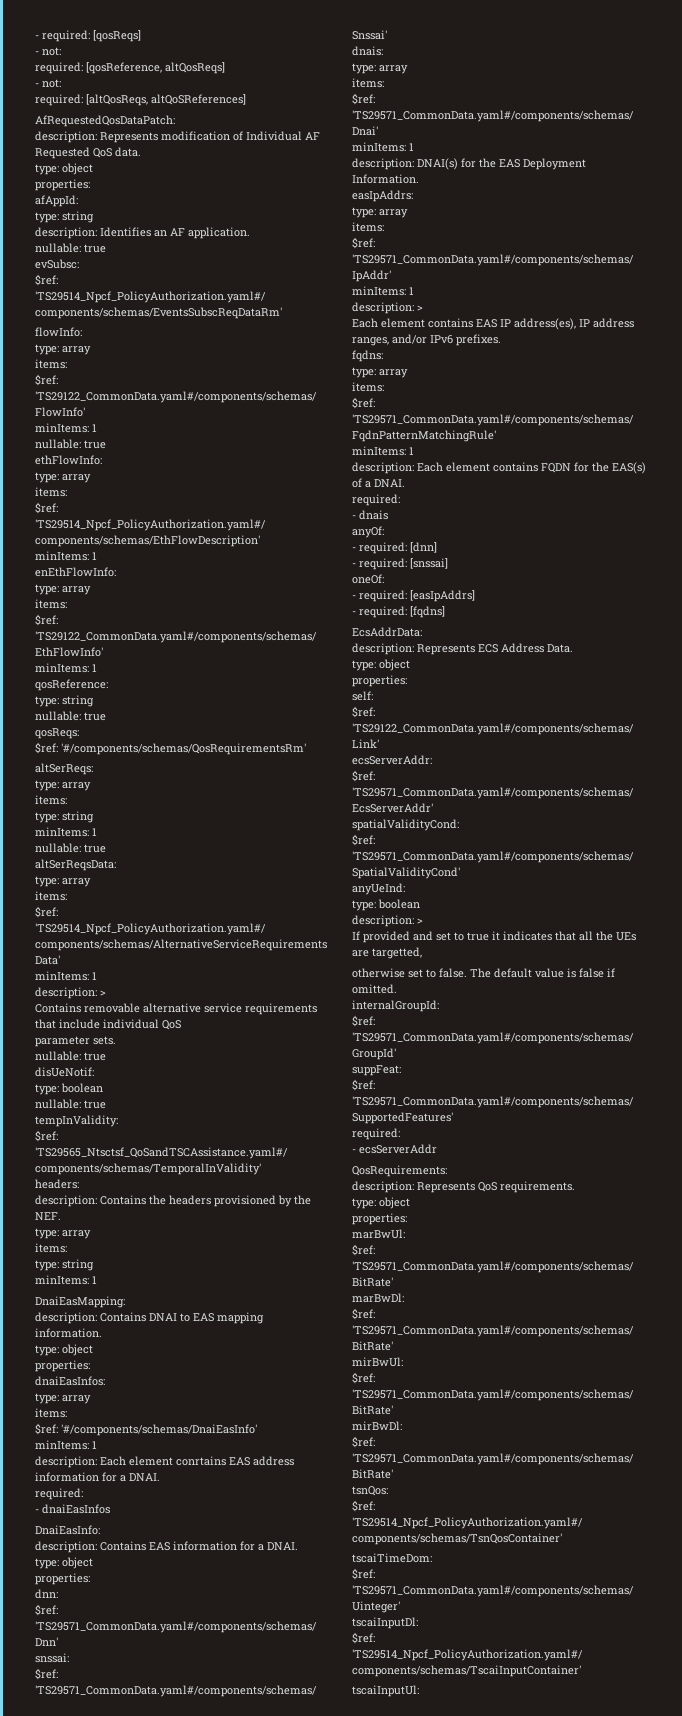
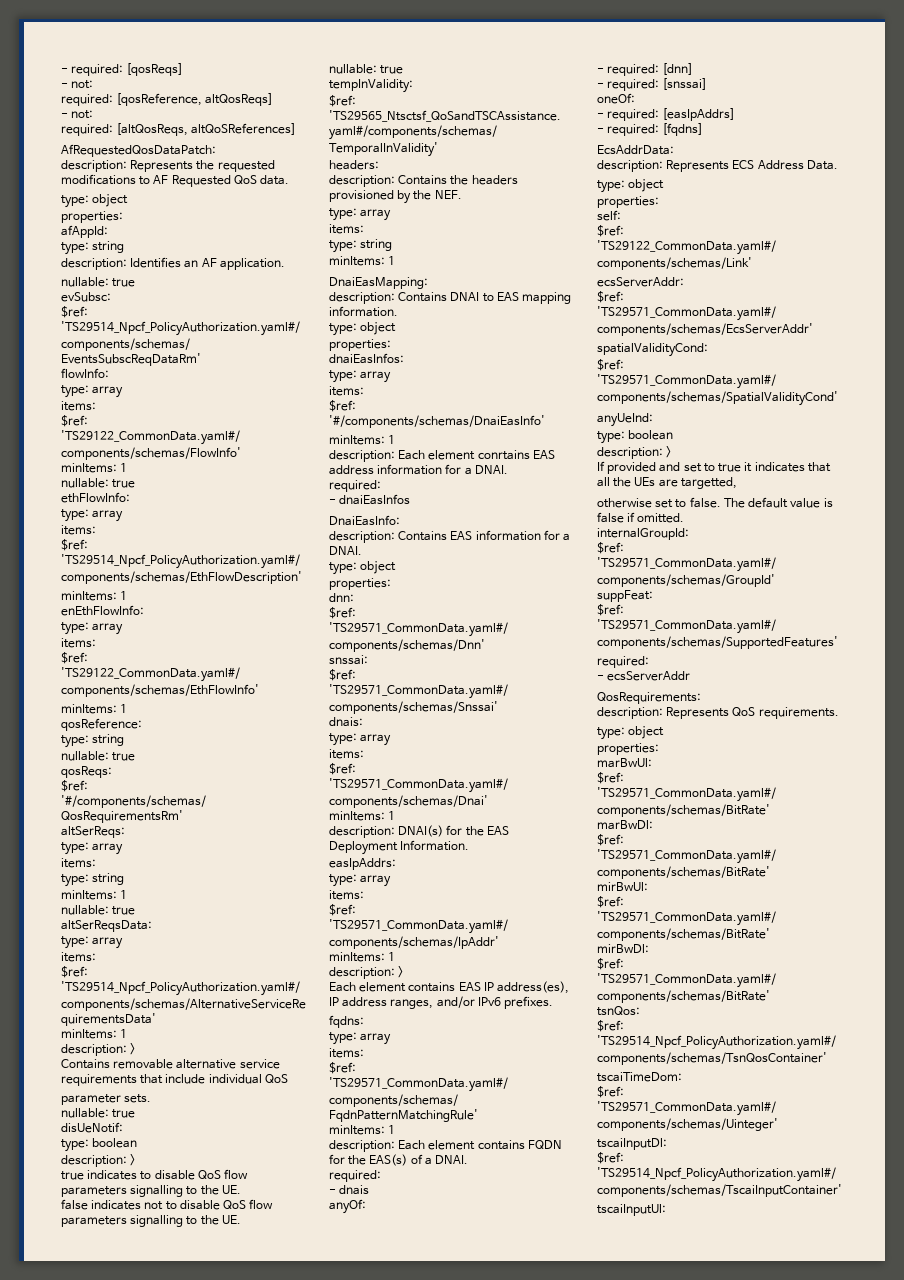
[161,131,302,141] modification of Individual -> [196,160,275,172] [61,174,151,185] the requested modifications to
(103, 1088) none -> [61,1154,136,1167] [61,1169,249,1180] [61,1185,241,1197] [61,1199,274,1210] [61,1215,241,1227] // description: > // true indicates to disable QoS flow parameters signalling to the UE. // false indicates not to disable QoS flow parameters signalling to the UE.

